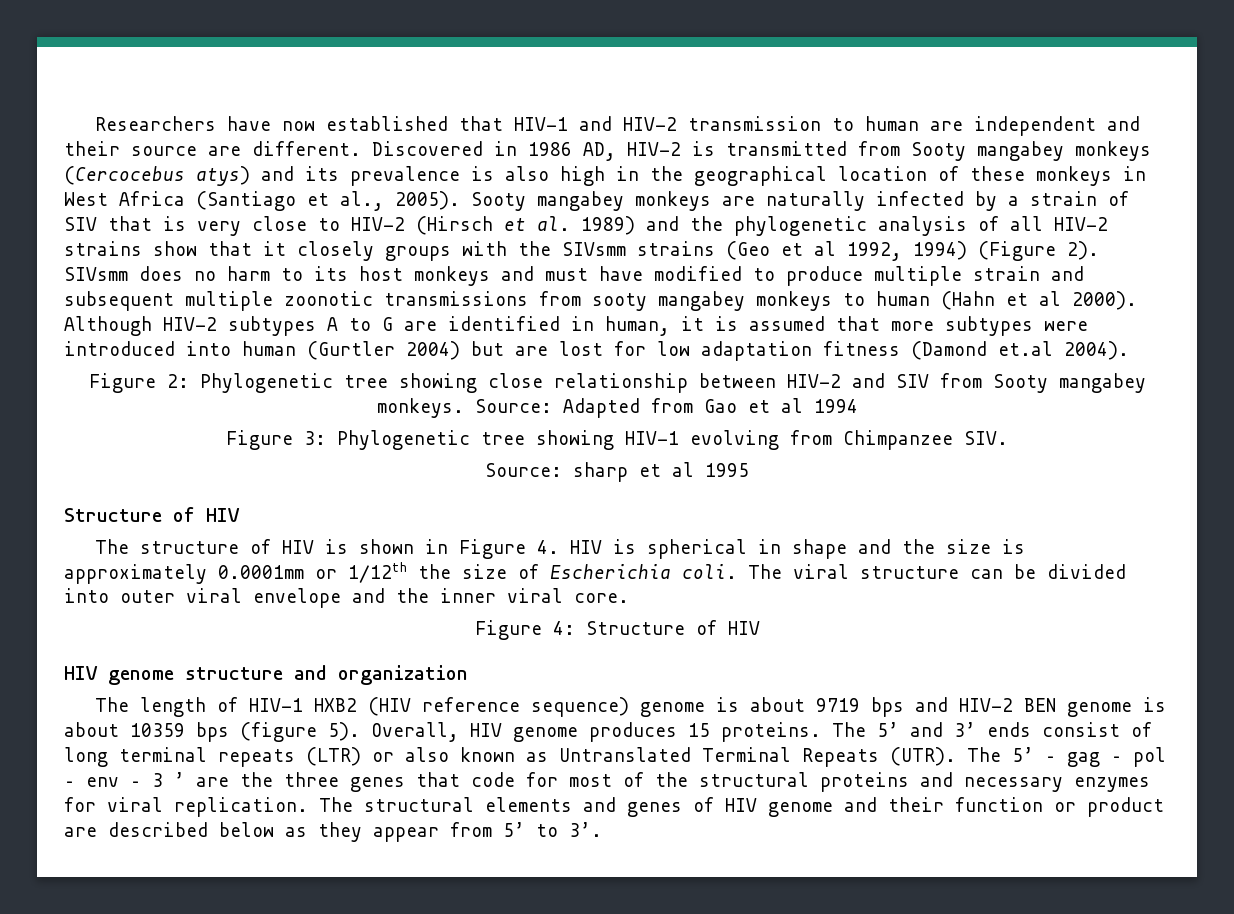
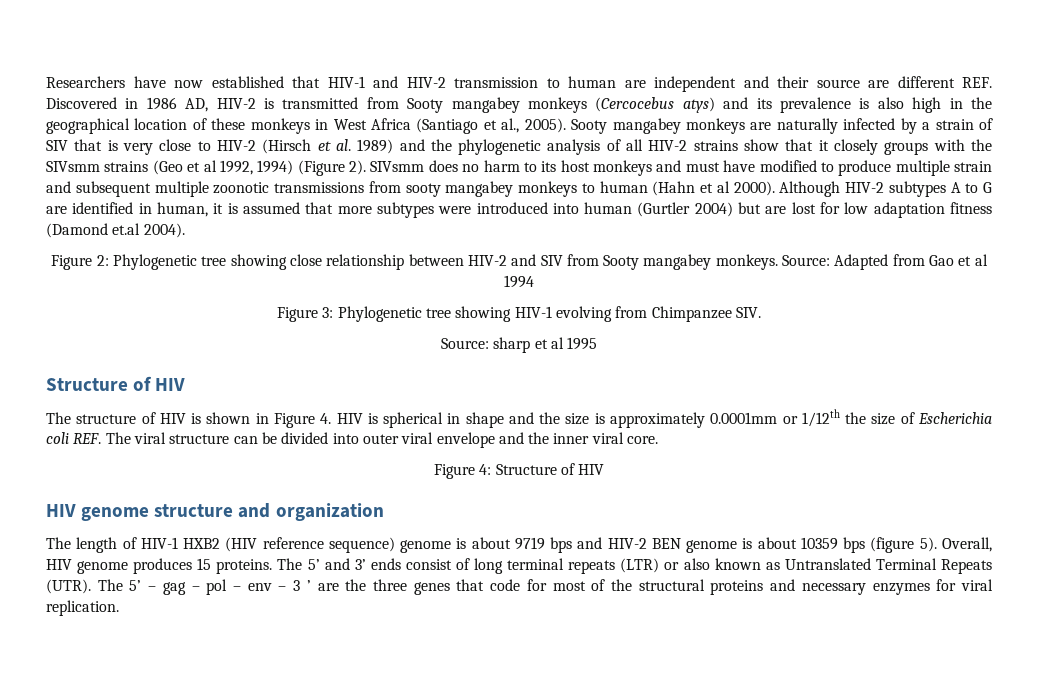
[252,141,361,156] different. -> [897,76,992,88] different REF.
[682,564,737,579] coli. -> [46,432,102,444] coli REF.
[319,797,1164,817] [64,822,602,842] The structural elements and genes of HIV genome and their function or product are described below as they appear from 5’ to 3’. -> (119, 608) none

